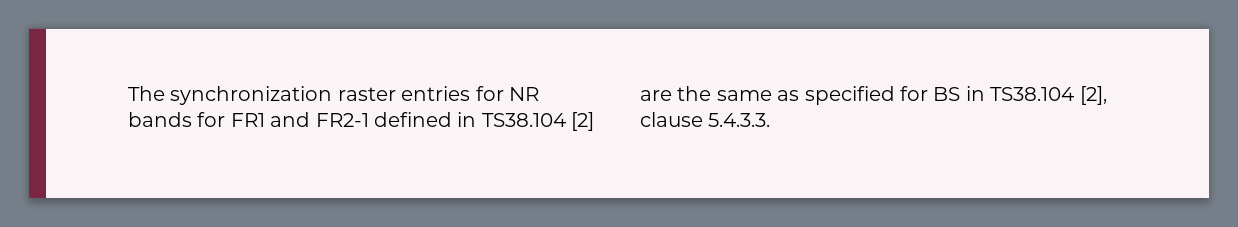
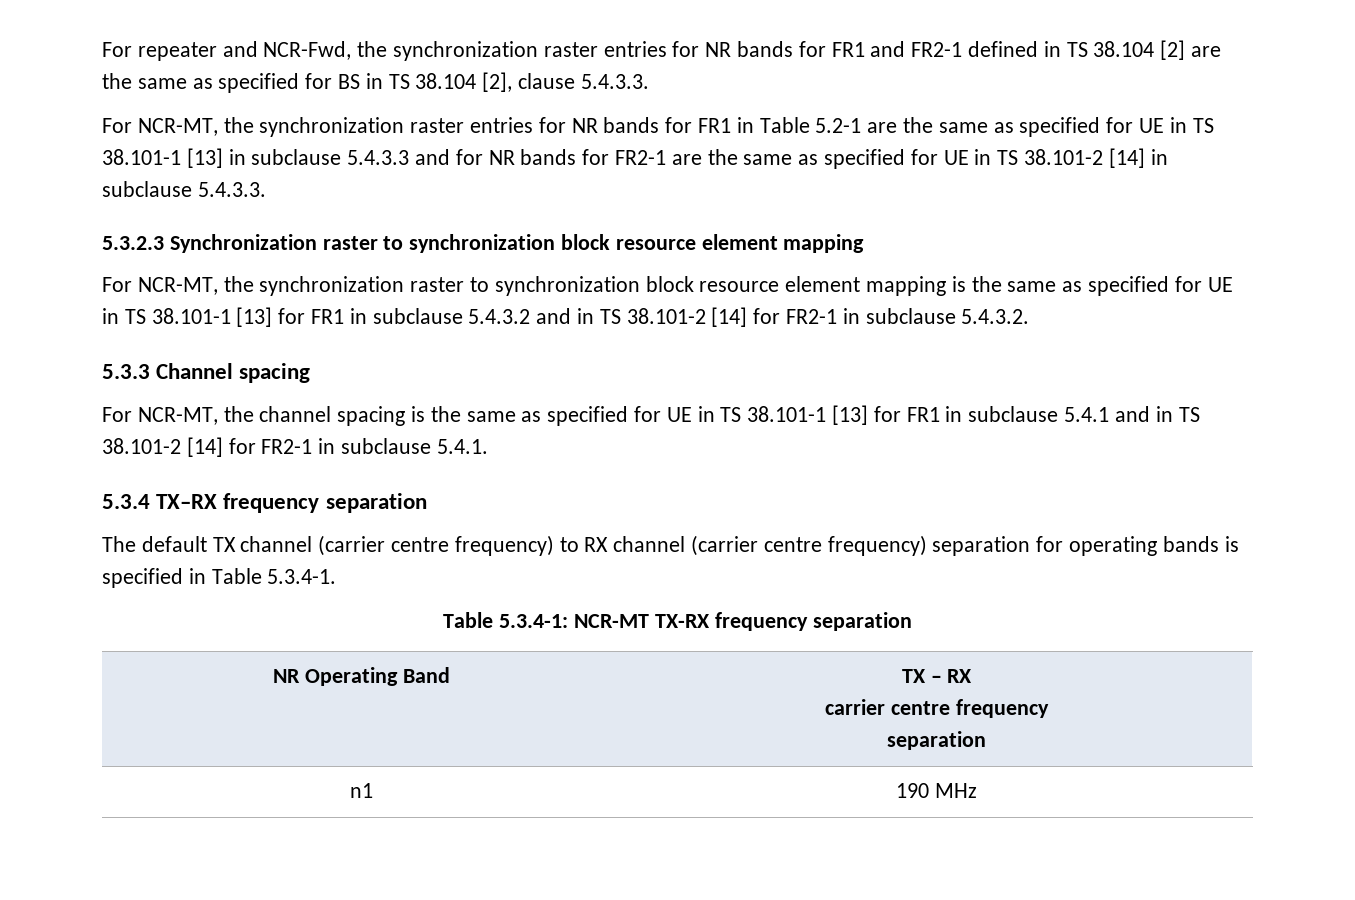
[128,86,165,101] The -> [102,41,388,61] For repeater and NCR-Fwd, the
[481,113,566,127] TS38.104 -> [1066,41,1155,57] TS 38.104
[990,87,1075,101] TS38.104 -> [388,73,477,89] TS 38.104
(771, 120) none -> [102,117,1214,137] [102,148,1168,169] [102,181,266,197] [102,234,865,253] [102,276,1233,296] [102,307,1030,327] [102,363,311,383] [102,405,1200,426] [102,437,488,457] [102,493,427,513] [102,535,1239,556] [102,568,337,588] [443,612,912,631] [273,667,450,686] [901,669,973,683] [825,699,1049,718] [887,731,986,750] [350,783,373,798] [896,783,977,798] // For NCR-MT, the synchronization raster entries for NR bands for FR1 in Table 5.2-1 are the same as specified for UE in TS 38.101-1 [13] in subclause 5.4.3.3 and for NR bands for FR2-1 are the same as specified for UE in TS 38.101-2 [14] in subclause 5.4.3.3. // 5.3.2.3 Synchronization raster to synchronization block resource element mapping // For NCR-MT, the synchronization raster to synchronization block resource element mapping is the same as specified for UE in TS 38.101-1 [13] for FR1 in subclause 5.4.3.2 and in TS 38.101-2 [14] for FR2-1 in subclause 5.4.3.2. // 5.3.3 Channel spacing // For NCR-MT, the channel spacing is the same as specified for UE in TS 38.101-1 [13] for FR1 in subclause 5.4.1 and in TS 38.101-2 [14] for FR2-1 in subclause 5.4.1. // 5.3.4 TX–RX frequency separation // The default TX channel (carrier centre frequency) to RX channel (carrier centre frequency) separation for operating bands is specified in Table 5.3.4-1. // Table 5.3.4-1: NCR-MT TX-RX frequency separation // NR Operating Band | TX – RX // carrier centre frequency // separation // n1 | 190 MHz

